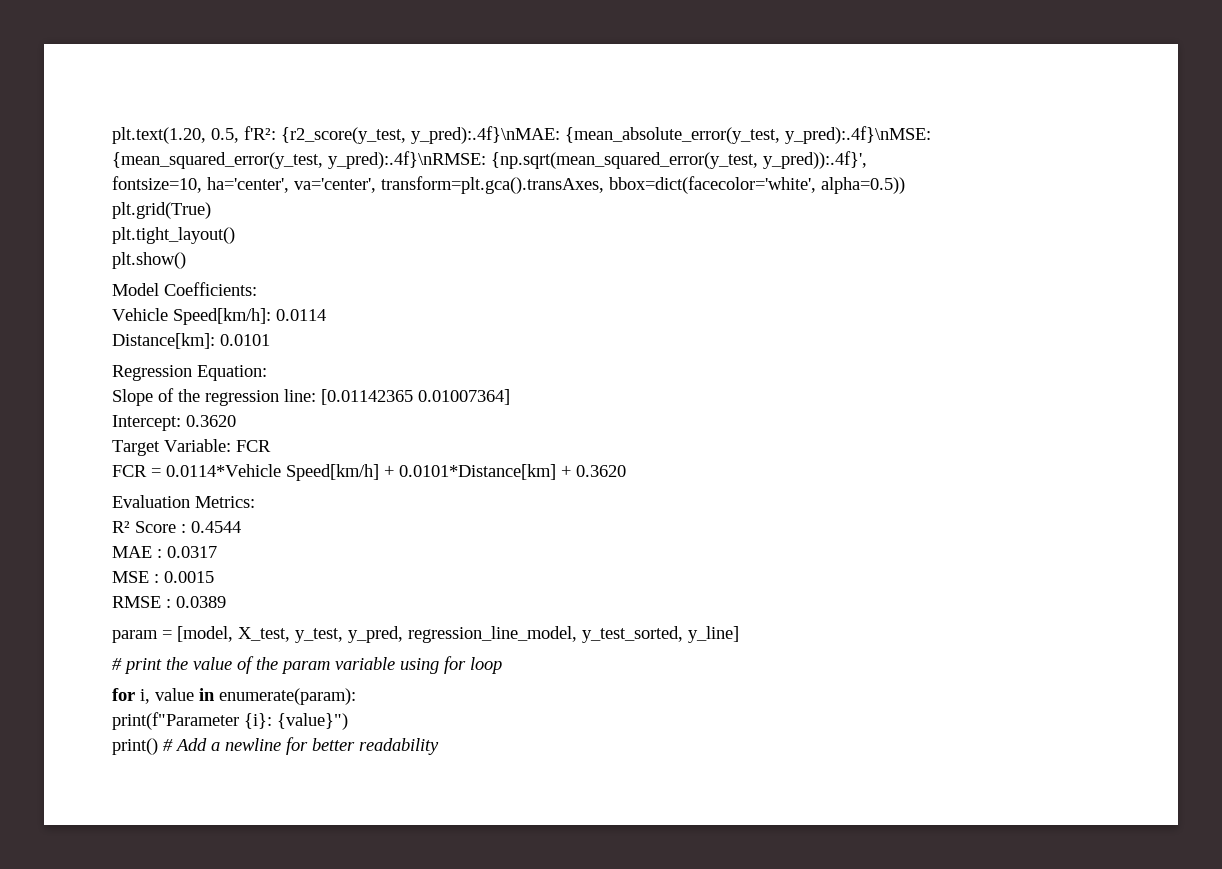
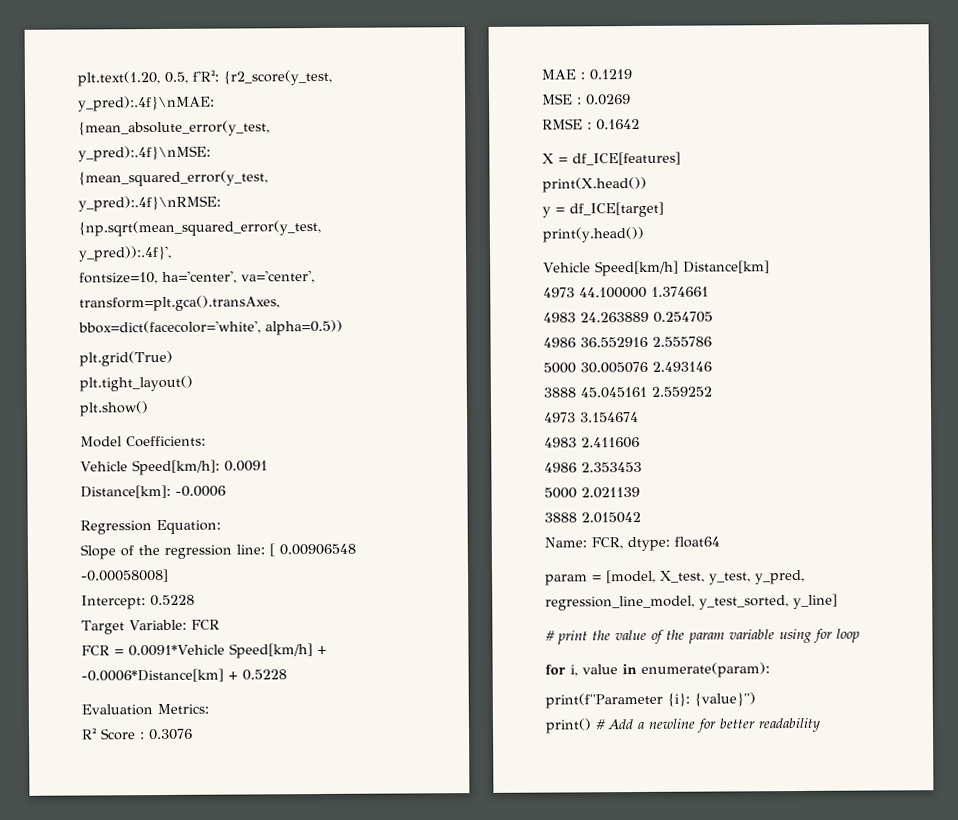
[276,309,326,321] 0.0114 -> [223,460,268,472] 0.0091
[220,334,270,346] 0.0101 -> [175,485,226,497] -0.0006
[321,389,510,405] [0.01142365 0.01007364] -> [269,543,356,557] [80,568,169,583] [ 0.00906548 -0.00058008]
[186,415,236,427] 0.3620 -> [150,594,195,607] 0.5228
[166,464,281,477] 0.0114*Vehicle -> [128,644,225,657] 0.0091*Vehicle
[399,464,626,480] 0.0101*Distance[km] + 0.3620 -> [81,668,287,683] -0.0006*Distance[km] + 0.5228
[191,521,241,533] 0.4544 -> [148,728,193,741] 0.3076
[167,546,217,558] 0.0317 -> [589,69,632,81] 0.1219
[164,571,214,583] 0.0015 -> [586,94,631,106] 0.0269
[176,596,226,608] 0.0389 -> [596,118,640,131] [542,151,681,166] [542,176,647,193] [542,201,664,218] [542,226,644,243] [543,260,770,277] [543,286,709,299] [543,311,713,323] [543,336,712,348] [543,361,712,374] [543,386,712,399] [544,412,639,423] [544,436,640,449] [544,461,642,473] [544,486,640,499] [544,511,641,524] [544,536,720,552] 0.1642 // X = df_ICE[features] // print(X.head()) // y = df_ICE[target] // print(y.head()) // Vehicle Speed[km/h] Distance[km] // 4973 44.100000 1.374661 // 4983 24.263889 0.254705 // 4986 36.552916 2.555786 // 5000 30.005076 2.493146 // 3888 45.045161 2.559252 // 4973 3.154674 // 4983 2.411606 // 4986 2.353453 // 5000 2.021139 // 3888 2.015042 // Name: FCR, dtype: float64

